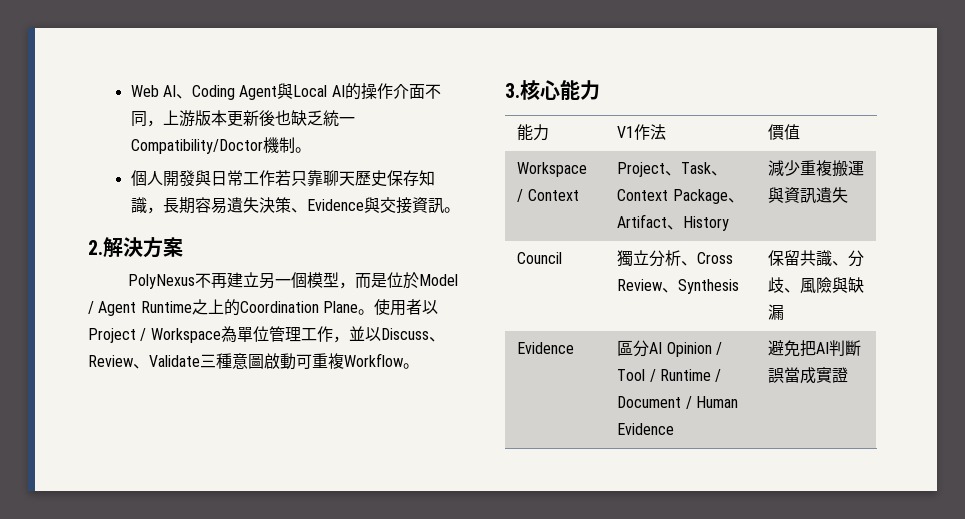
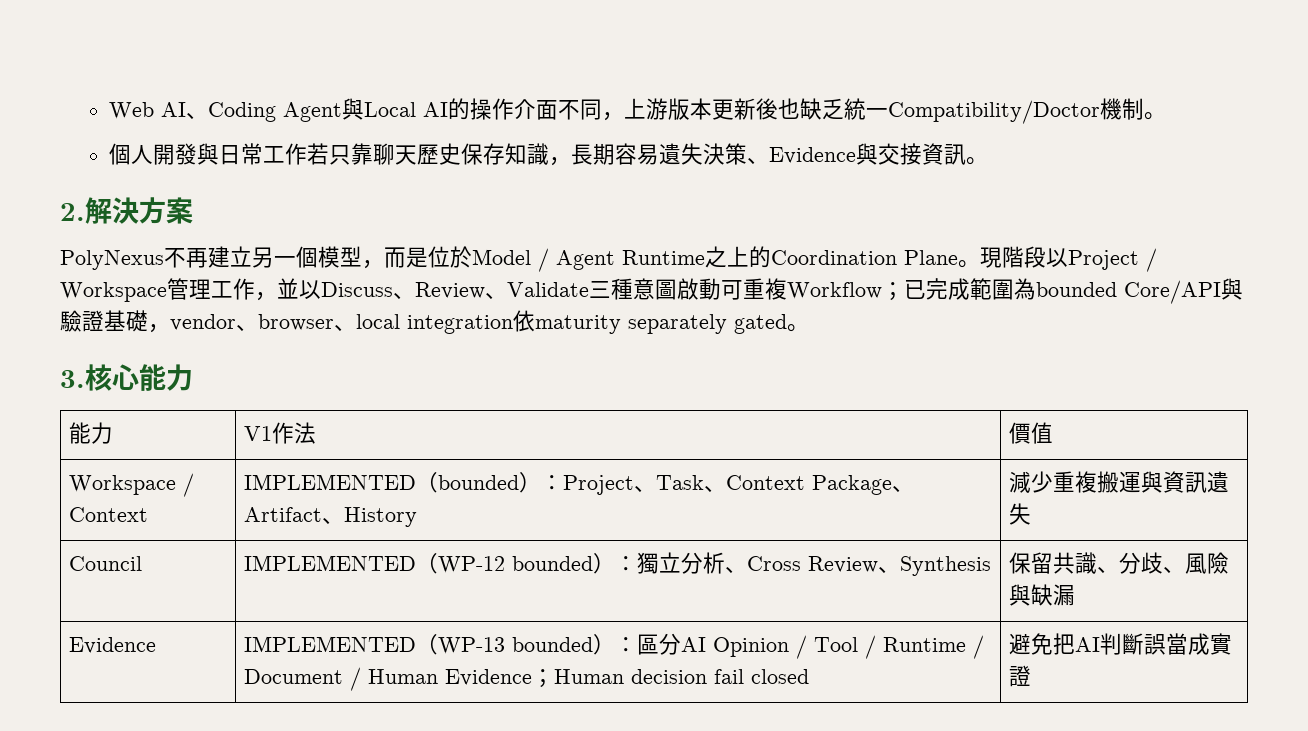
[373,299,422,316] 使用者 -> [980,246,1046,268] 現階段
[220,326,269,343] 為單位 -> (167, 292) none
(403, 360) none -> [882,278,1243,304] [60,310,787,334] ；已完成範圍為bounded Core/API與驗證基礎，vendor、browser、local integration依maturity separately gated
(579, 195) none -> [244,472,564,493] IMPLEMENTED（bounded）：
(563, 258) none -> [244,553,638,574] IMPLEMENTED（WP-12 bounded）：
(575, 348) none -> [244,634,638,655] IMPLEMENTED（WP-13 bounded）：
(675, 429) none -> [532,669,810,688] ；Human decision fail closed

